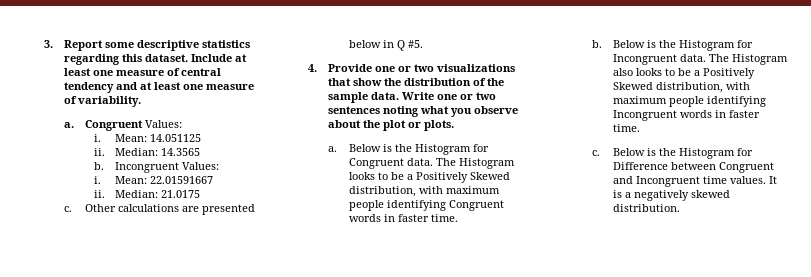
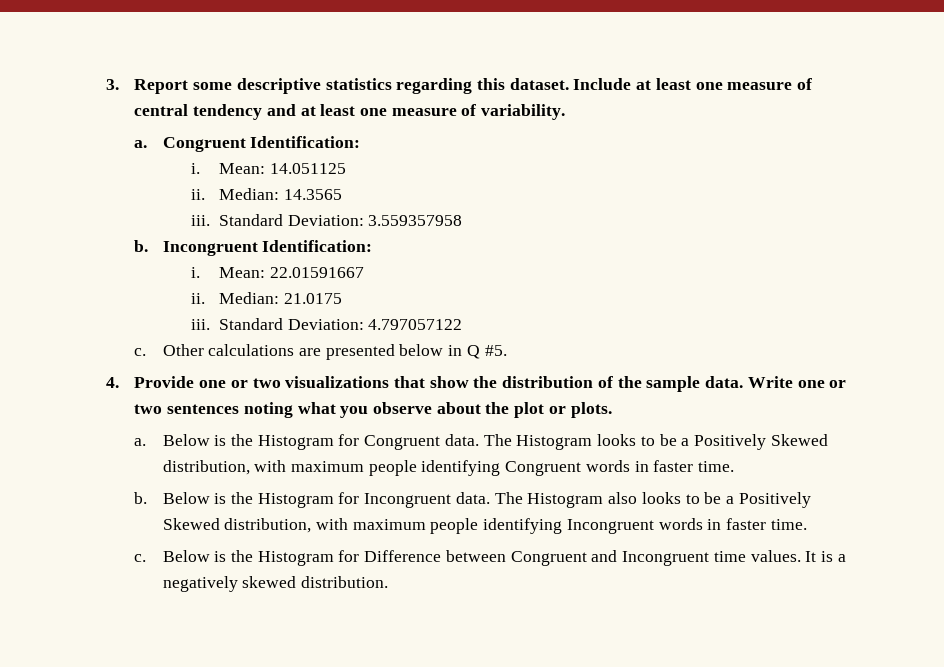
[144,120,182,128] Values: -> [250,136,361,148] Identification:
[94,162,219,173] b. Incongruent Values: -> [190,214,463,226] [134,240,373,256] iii. Standard Deviation: 3.559357958 // b. Incongruent Identification:
(200, 194) none -> [190,318,463,330] // iii. Standard Deviation: 4.797057122

